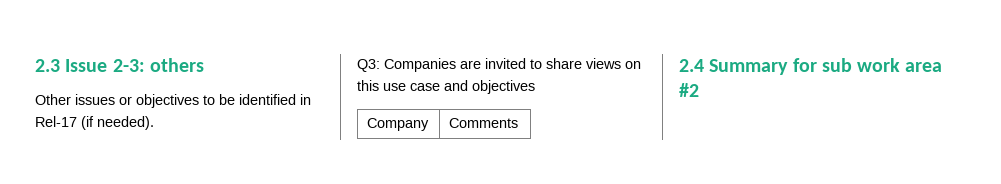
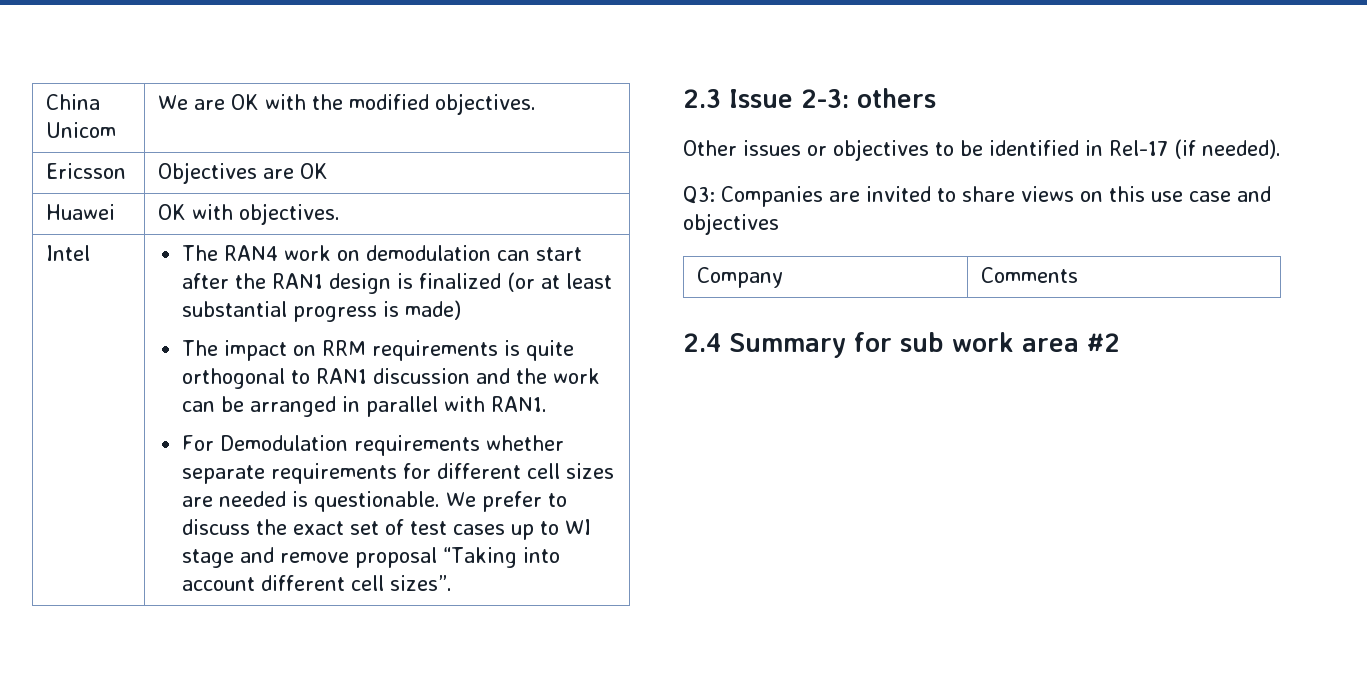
(35, 65) none -> [45,94,100,110] [45,122,116,138] [157,93,536,115] [45,163,126,179] [157,162,328,184] [45,204,115,220] [157,203,340,225] [45,245,90,261] [182,245,583,261] [182,272,613,294] [182,300,462,322] [182,340,575,361] [182,368,601,389] [182,396,548,417] [182,435,565,456] [182,463,615,484] [182,491,568,512] [182,519,592,540] [182,547,561,568] [182,575,453,591] China Unicom | We are OK with the modified objectives. // Ericsson | Objectives are OK // Huawei | OK with objectives. // Intel | The RAN4 work on demodulation can start after the RAN1 design is finalized (or at least substantial progress is made) // The impact on RRM requirements is quite orthogonal to RAN1 discussion and the work can be arranged in parallel with RAN1. // For Demodulation requirements whether separate requirements for different cell sizes are needed is questionable. We prefer to discuss the exact set of test cases up to WI stage and remove proposal “Taking into account different cell sizes”. //

